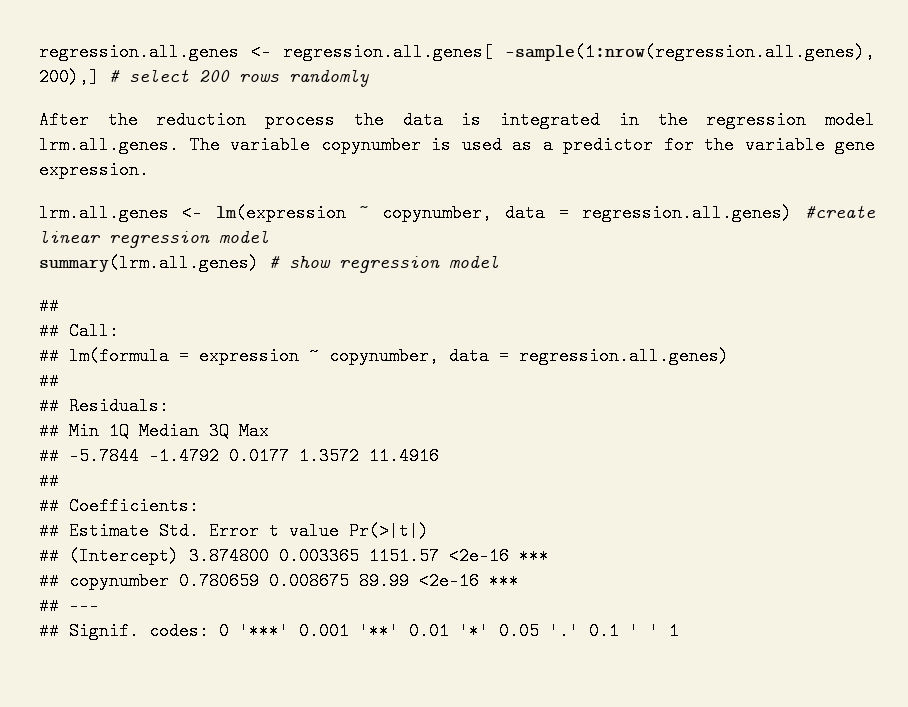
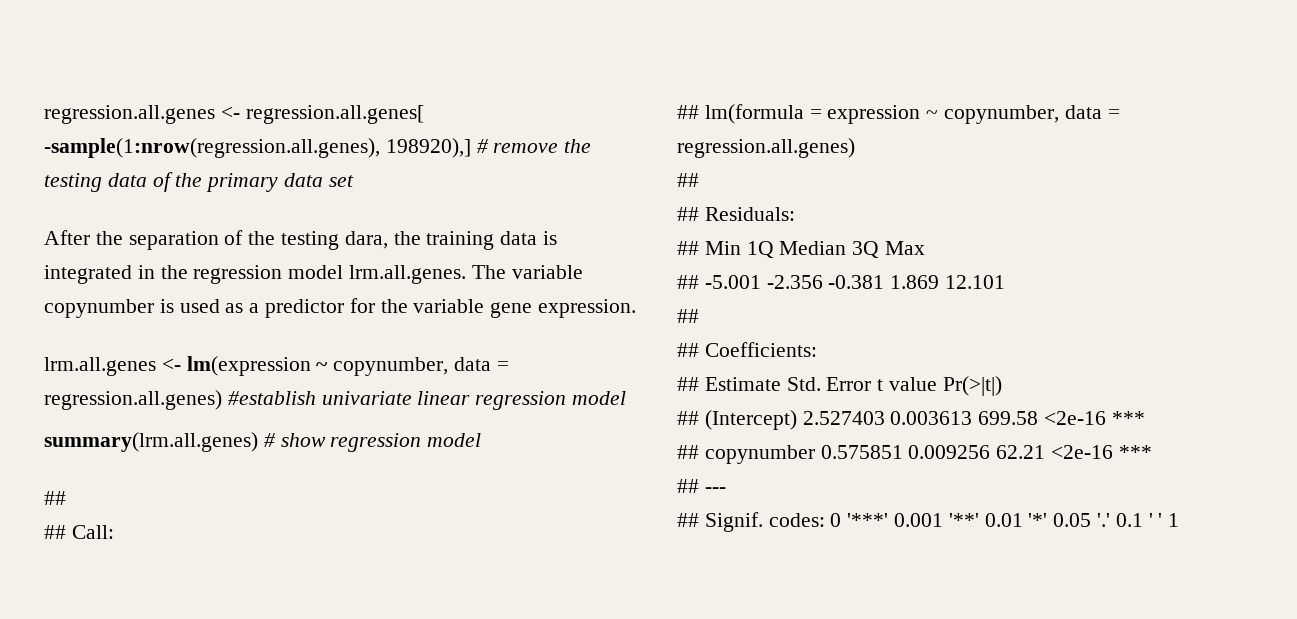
[39,68,370,87] [39,111,384,129] 200),] # select 200 rows randomly // After the reduction process the -> [385,138,592,158] [44,172,354,192] [44,230,495,250] 198920),] # remove the testing data of the primary data set // After the separation of the testing dara, the training
[805,205,876,218] #create -> [227,391,412,405] #establish univariate
[69,447,439,465] -5.7844 -1.4792 0.0177 1.3572 11.4916 -> [704,275,1006,289] -5.001 -2.356 -0.381 1.869 12.101
[189,547,439,565] 3.874800 0.003365 1151.57 -> [802,411,1039,425] 2.527403 0.003613 699.58
[179,572,409,590] 0.780659 0.008675 89.99 -> [820,445,1046,459] 0.575851 0.009256 62.21

